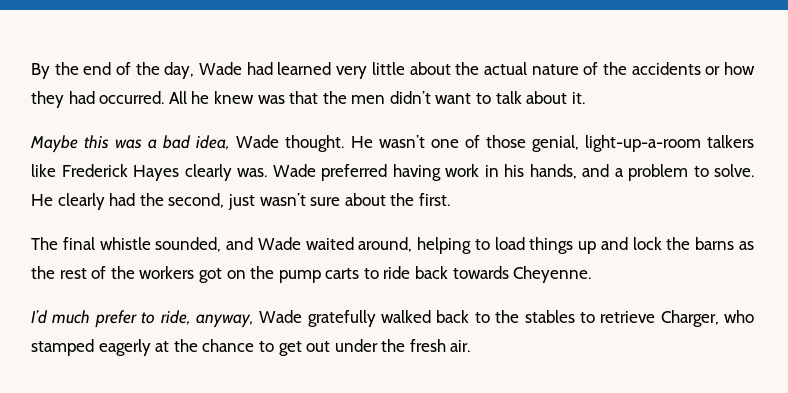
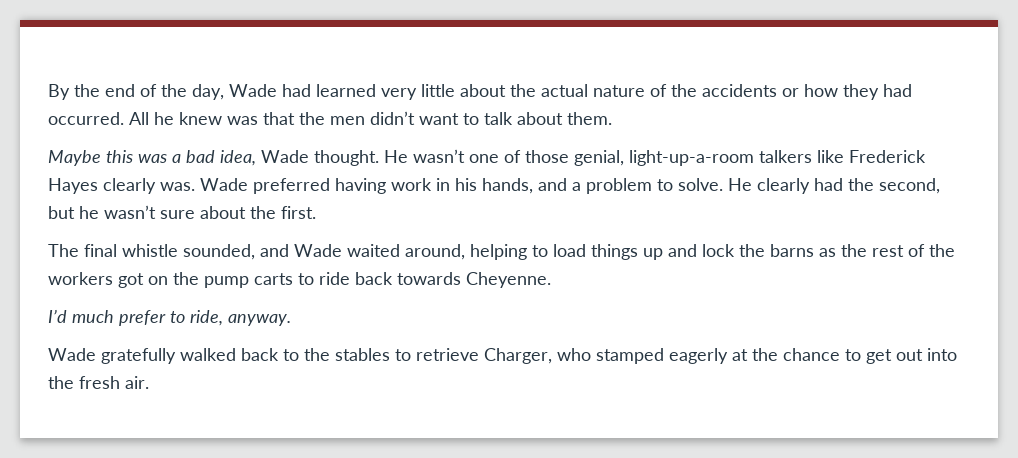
[571,92,585,104] it. -> [567,112,612,125] them.
[227,194,255,210] just -> [48,206,99,219] but he
[195,314,254,328] anyway, -> [228,314,291,326] anyway. //
[334,339,378,352] under -> [927,348,957,361] into

